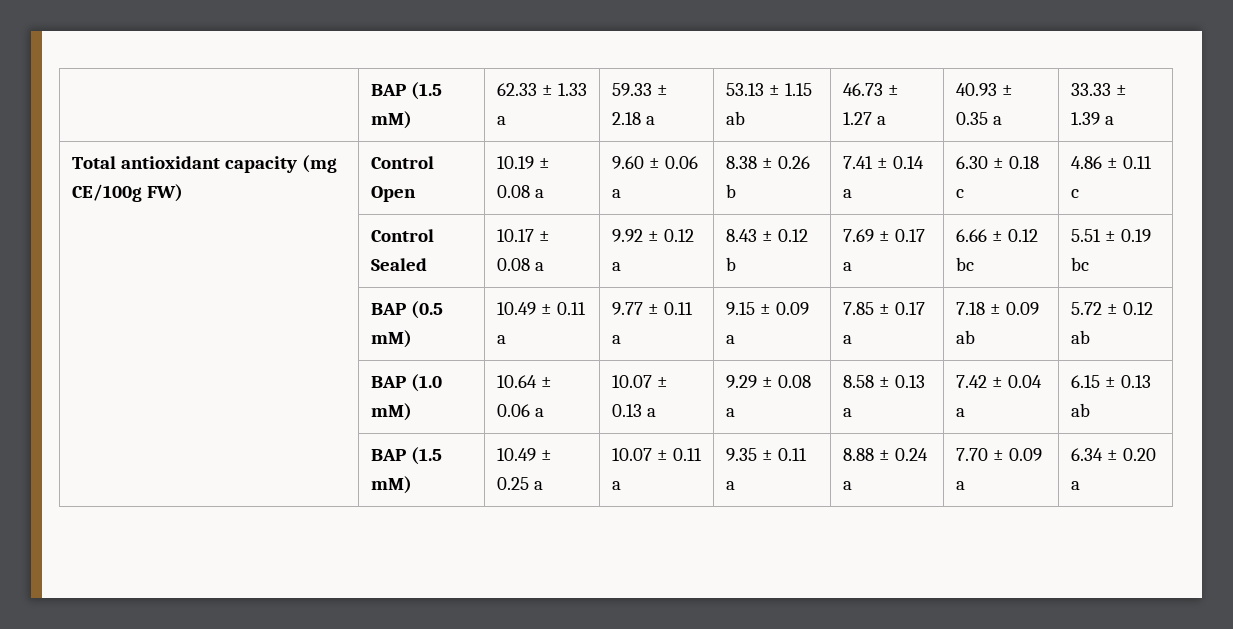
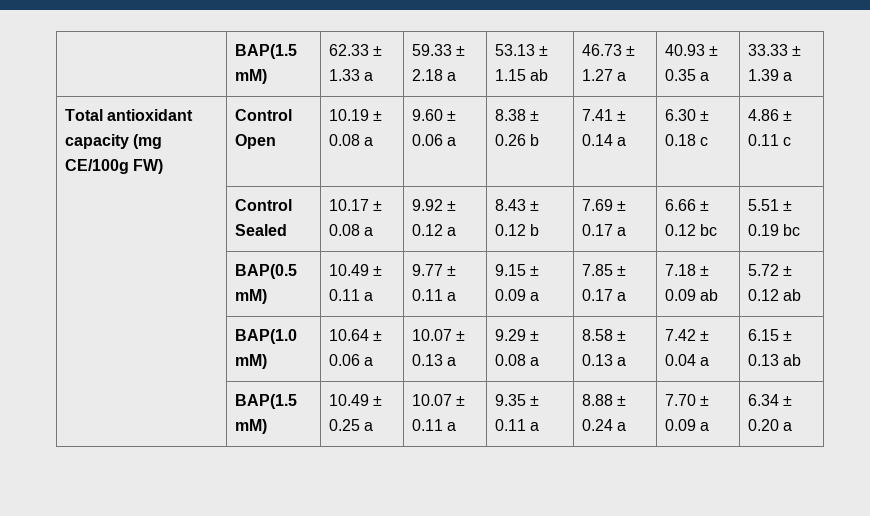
[370,82,442,100] | BAP (1.5 -> [234,44,297,59] | BAP(1.5
[370,301,443,319] BAP (0.5 -> [234,264,297,279] BAP(0.5
[370,374,442,392] BAP (1.0 -> [234,329,297,344] BAP(1.0
[370,447,442,465] BAP (1.5 -> [234,394,297,409] BAP(1.5

